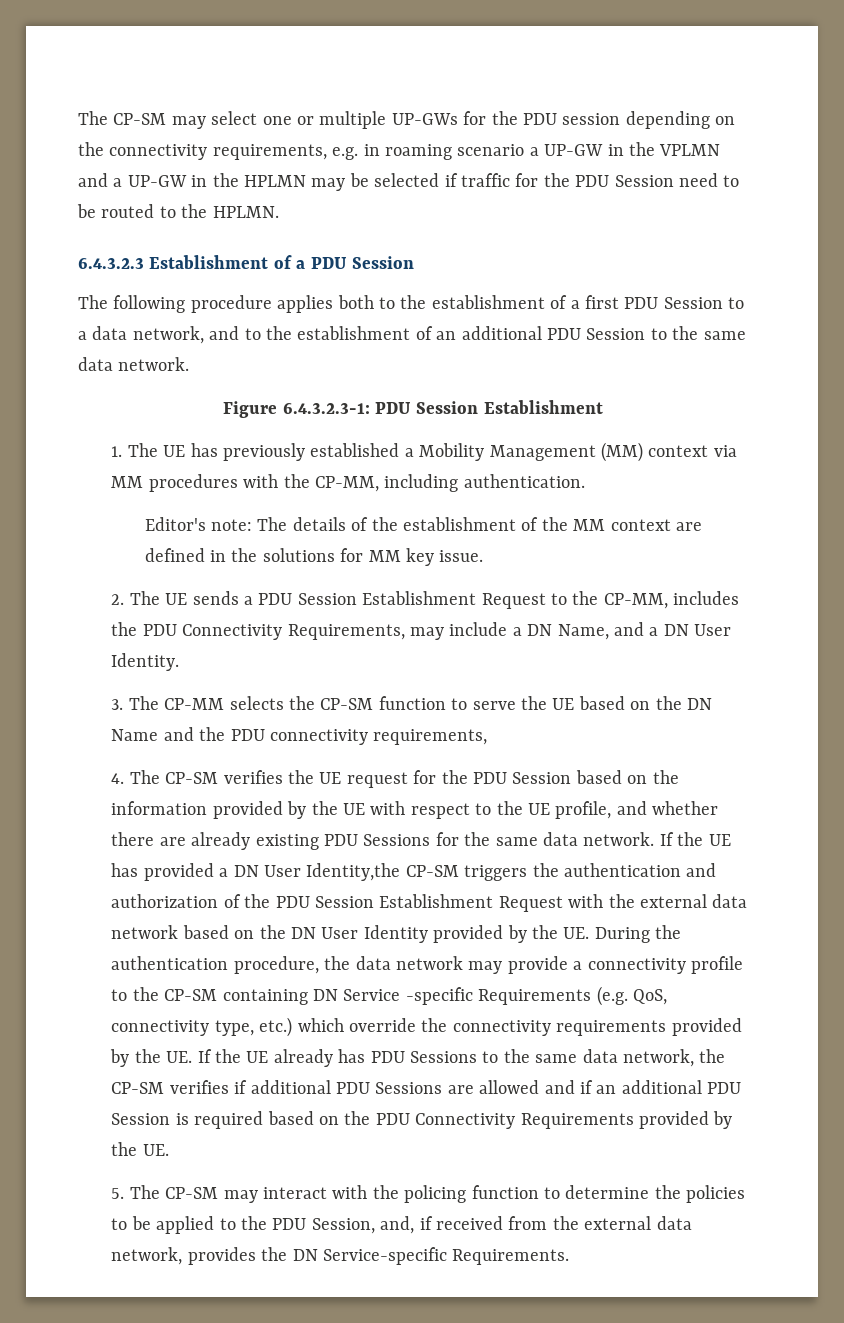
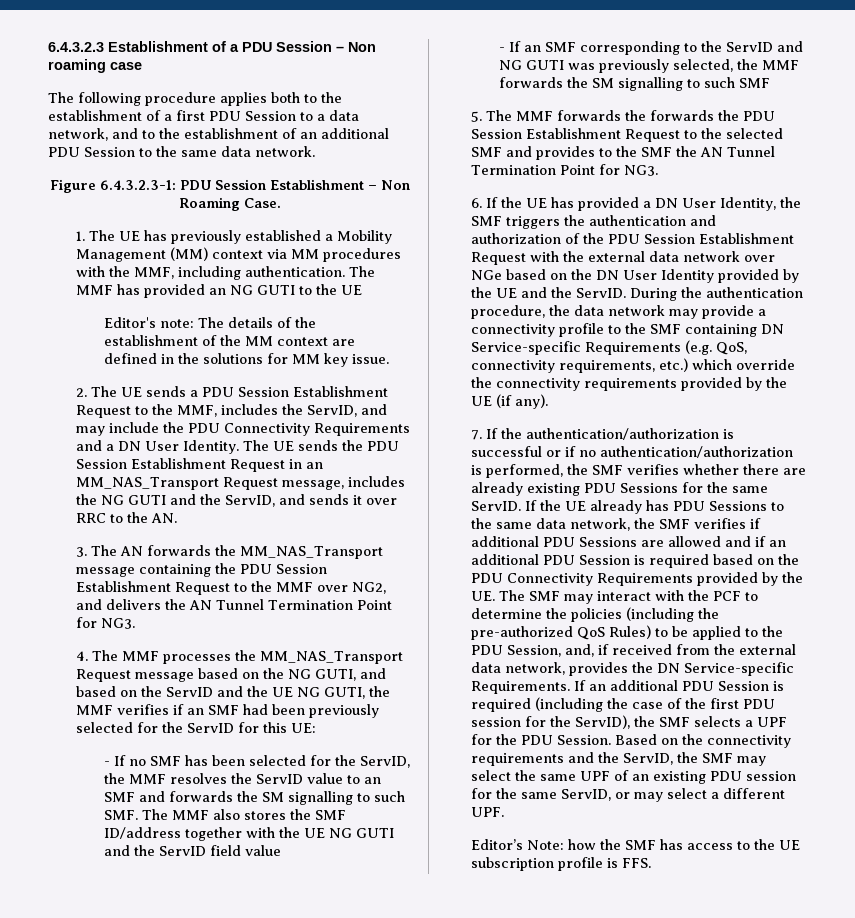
[78,111,736,129] [78,142,721,160] [78,173,740,191] [77,204,279,218] The CP-SM may select one or multiple UP-GWs for the PDU session depending on the connectivity requirements, e.g. in roaming scenario a UP-GW in the VPLMN and a UP-GW in the HPLMN may be selected if traffic for the PDU Session need to be routed to the HPLMN. // -> (48, 47) none
(414, 262) none -> [336,42,376,52] [48,59,142,73] – Non roaming case
(603, 407) none -> [368,180,410,190] [179,197,281,211] – Non Roaming Case.
[314,476,379,492] CP-MM, -> [134,267,175,279] MMF,
(585, 481) none -> [349,266,376,277] [76,284,363,298] The MMF has provided an NG GUTI to the UE
[603,591,740,609] [111,622,609,640] CP-MM, includes the PDU Connectivity Requirements, may include a DN Name, -> [177,404,388,417] [76,422,411,436] MMF, includes the ServID, and may include the PDU Connectivity Requirements
[111,696,712,710] [111,727,488,745] [111,770,679,788] [111,801,719,819] [111,832,655,850] // 3. The CP-MM selects the CP-SM function to serve the UE based on the DN Name and the PDU connectivity requirements, // 4. The CP-SM verifies the UE request for the PDU Session based on the information provided by the UE with respect to the UE profile, and whether there are already existing PDU Sessions for the same data network. -> [243,440,400,451] [76,458,324,472] [76,476,406,490] [76,494,398,507] [76,512,178,523] [76,545,384,559] [76,563,328,577] [76,581,387,595] [76,599,393,610] [76,617,136,629] [76,650,404,664] [76,668,387,682] [76,686,391,699] [76,704,380,718] [76,722,317,733] [104,755,411,768] [104,773,382,784] [104,791,406,805] [104,809,347,820] [104,827,395,841] [104,845,282,856] [499,41,804,55] [499,59,800,73] [499,77,771,91] [471,110,776,122] [471,128,784,142] [471,146,776,160] [471,164,659,176] [471,198,483,208] The UE sends the PDU Session Establishment Request in an MM_NAS_Transport Request message, includes the NG GUTI and the ServID, and sends it over RRC to the AN. // 3. The AN forwards the MM_NAS_Transport message containing the PDU Session Establishment Request to the MMF over NG2, and delivers the AN Tunnel Termination Point for NG3. // 4. The MMF processes the MM_NAS_Transport Request message based on the NG GUTI, and based on the ServID and the UE NG GUTI, the MMF verifies if an SMF had been previously selected for the ServID for this UE: // - If no SMF has been selected for the ServID, the MMF resolves the ServID value to an SMF and forwards the SM signalling to such SMF. The MMF also stores the SMF ID/address together with the UE NG GUTI and the ServID field value // - If an SMF corresponding to the ServID and NG GUTI was previously selected, the MMF forwards the SM signalling to such SMF // 5. The MMF forwards the forwards the PDU Session Establishment Request to the selected SMF and provides to the SMF the AN Tunnel Termination Point for NG3. // 6.
[306,863,459,881] Identity,the CP-SM -> [720,197,802,211] [471,216,503,226] Identity, the SMF
(179, 932) none -> [744,255,776,262] [471,270,503,280] over NGe
[563,927,590,939] UE. -> [496,287,627,298] UE and the ServID.
[164,989,218,1001] CP-SM -> [650,324,682,334] SMF
[343,987,473,1005] Service -specific -> [471,341,582,355] Service-specific
[214,1020,254,1036] type, -> [559,360,656,373] requirements,
[166,1051,193,1063] UE. -> [471,394,549,409] [471,428,735,440] [471,446,794,458] [471,464,807,478] [471,482,769,496] [471,501,522,511] UE (if any). // 7. If the authentication/authorization is successful or if no authentication/authorization is performed, the SMF verifies whether there are already existing PDU Sessions for the same ServID.
[111,1082,165,1094] CP-SM -> [659,519,691,529] SMF
[111,1185,219,1199] // 5. The CP-SM -> [499,590,561,601] The SMF
[404,1185,539,1203] policing function -> [713,591,742,601] PCF
(746, 1194) none -> [626,607,720,622] [471,625,652,640] (including the pre-authorized QoS Rules)
(570, 1257) none -> [574,680,785,691] [471,697,776,712] [471,715,788,729] [471,734,792,748] [471,752,767,766] [471,770,797,784] [471,788,786,802] [471,807,505,817] [471,839,801,850] [471,857,652,871] If an additional PDU Session is required (including the case of the first PDU session for the ServID), the SMF selects a UPF for the PDU Session. Based on the connectivity requirements and the ServID, the SMF may select the same UPF of an existing PDU session for the same ServID, or may select a different UPF. // Editor’s Note: how the SMF has access to the UE subscription profile is FFS.

